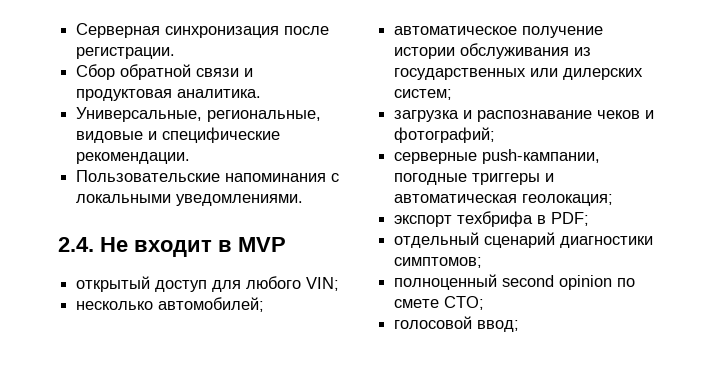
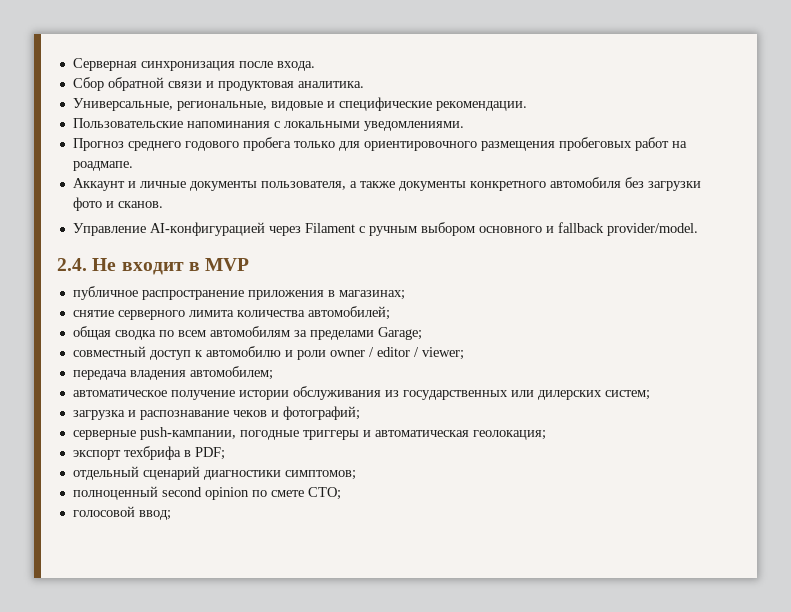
[76,47,176,59] регистрации. -> [276,61,315,71] входа.
(304, 200) none -> [72,137,687,151] [72,161,133,171] [72,177,701,191] [72,197,163,211] [72,222,698,236] // Прогноз среднего годового пробега только для ориентировочного размещения пробеговых работ на роадмапе. // Аккаунт и личные документы пользователя, а также документы конкретного автомобиля без загрузки фото и сканов. // Управление AI-конфигурацией через Filament с ручным выбором основного и fallback provider/model.
[76,276,340,292] [76,297,265,312] открытый доступ для любого VIN; // несколько автомобилей; -> [72,286,405,300] [72,306,390,320] [72,326,422,340] [72,346,464,360] [72,366,273,380] публичное распространение приложения в магазинах; // снятие серверного лимита количества автомобилей; // общая сводка по всем автомобилям за пределами Garage; // совместный доступ к автомобилю и роли owner / editor / viewer; // передача владения автомобилем;

